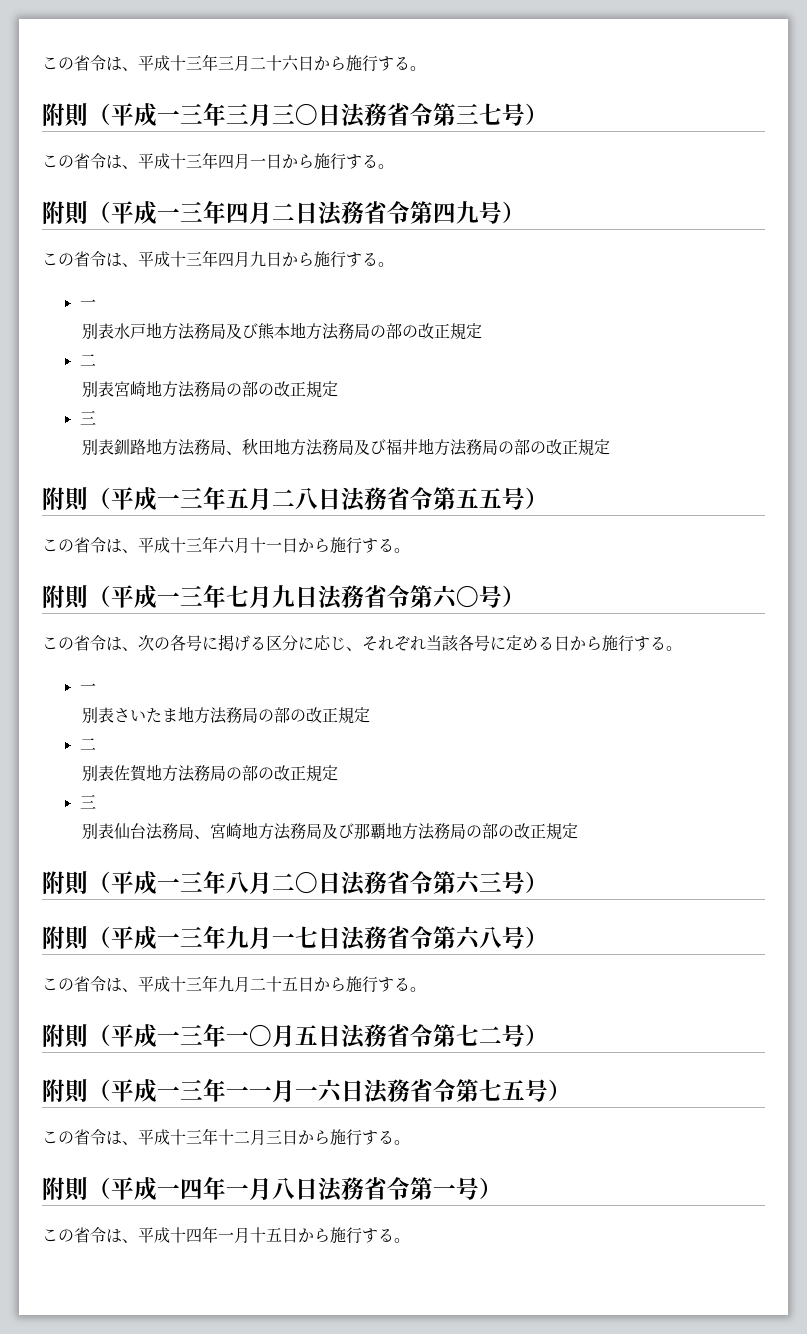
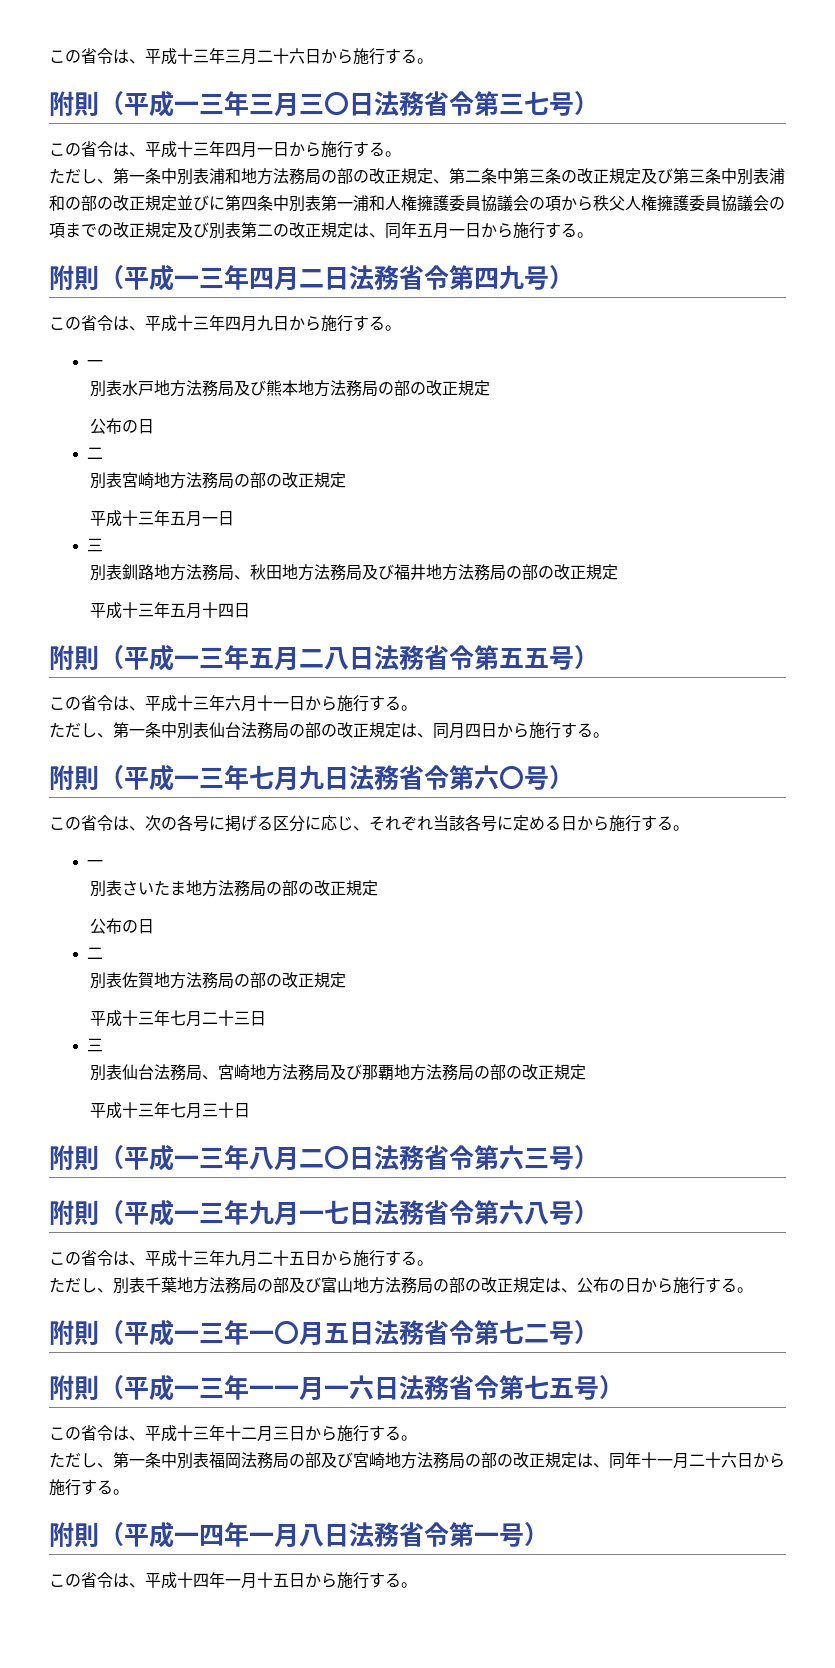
(394, 166) none -> [49,168,785,185] [49,195,785,212] [49,222,593,239] // ただし、第一条中別表浦和地方法務局の部の改正規定、第二条中第三条の改正規定及び第三条中別表浦和の部の改正規定並びに第四条中別表第一浦和人権擁護委員協議会の項から秩父人権擁護委員協議会の項までの改正規定及び別表第二の改正規定は、同年五月一日から施行する。
(483, 331) none -> [89,418,154,434] // 公布の日
(339, 389) none -> [89,510,234,527] // 平成十三年五月一日
(611, 447) none -> [89,602,250,619] // 平成十三年五月十四日
(410, 550) none -> [49,722,609,739] // ただし、第一条中別表仙台法務局の部の改正規定は、同月四日から施行する。
(371, 715) none -> [89,918,154,934] // 公布の日
(339, 773) none -> [89,1010,266,1027] // 平成十三年七月二十三日
(579, 831) none -> [89,1102,250,1119] // 平成十三年七月三十日
(426, 989) none -> [49,1277,753,1294] // ただし、別表千葉地方法務局の部及び富山地方法務局の部の改正規定は、公布の日から施行する。
(410, 1142) none -> [49,1452,785,1469] [49,1479,129,1496] // ただし、第一条中別表福岡法務局の部及び宮崎地方法務局の部の改正規定は、同年十一月二十六日から施行する。

